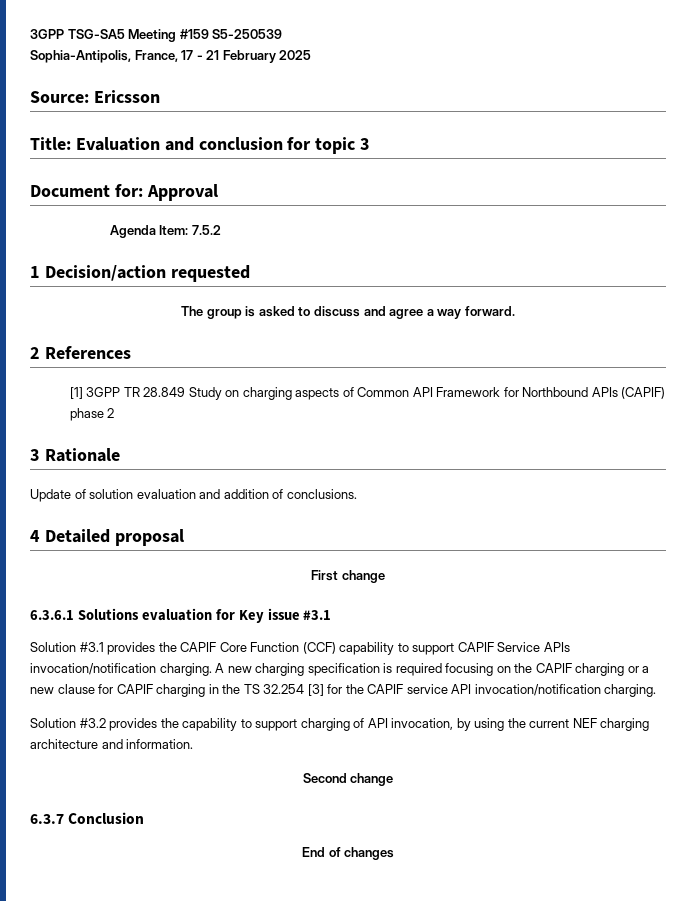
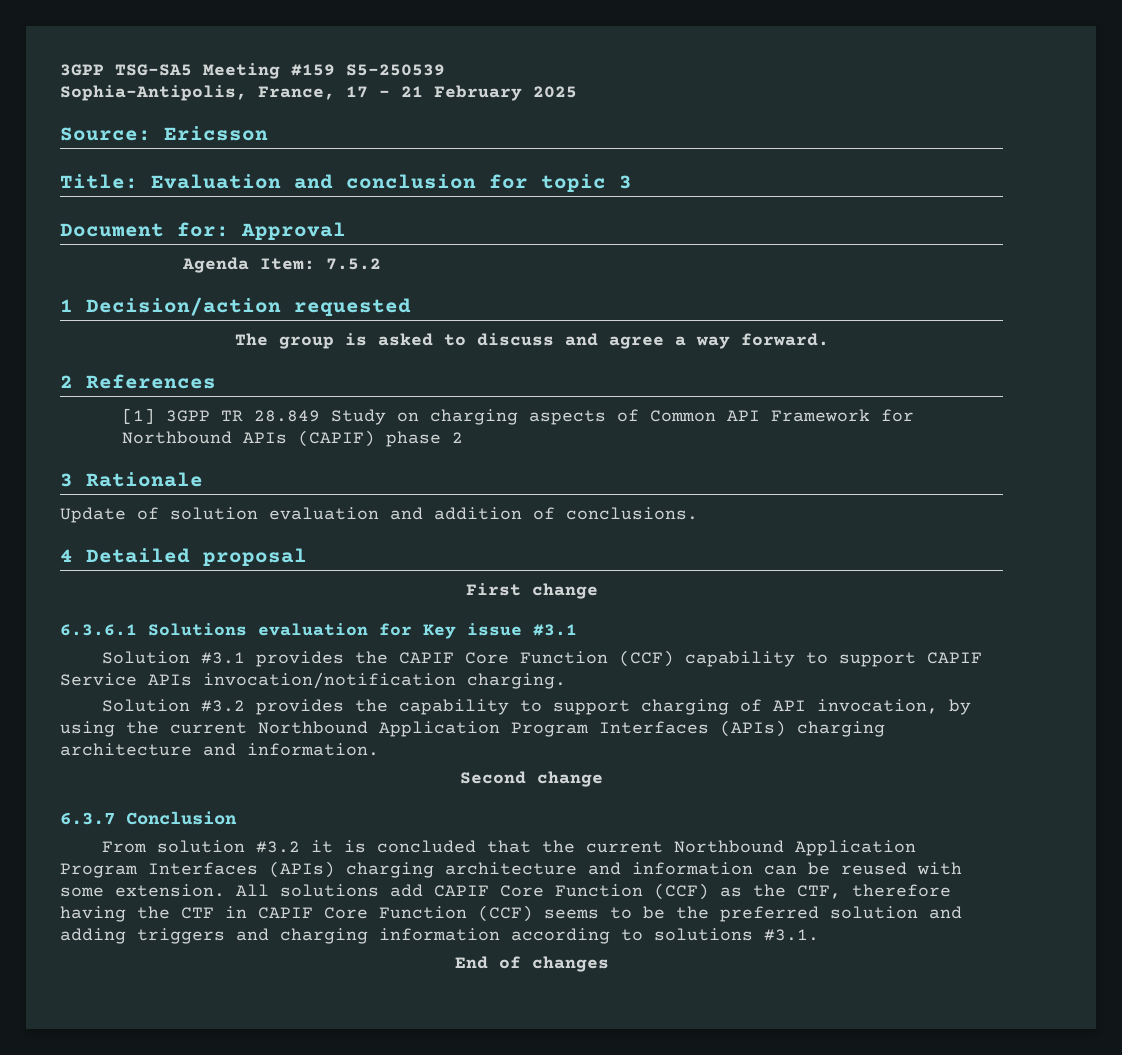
[215,663,650,676] [30,684,657,697] A new charging specification is required focusing on the CAPIF charging or a new clause for CAPIF charging in the TS 32.254 [3] for the CAPIF service API invocation/notification charging. -> (566, 681) none
[572,718,597,728] NEF -> [258,720,786,737] Northbound Application Program Interfaces (APIs)
(145, 818) none -> [102,840,917,856] [60,861,962,878] [60,883,951,900] [60,905,962,922] [60,928,819,944] // From solution #3.2 it is concluded that the current Northbound Application Program Interfaces (APIs) charging architecture and information can be reused with some extension. All solutions add CAPIF Core Function (CCF) as the CTF, therefore having the CTF in CAPIF Core Function (CCF) seems to be the preferred solution and adding triggers and charging information according to solutions #3.1.

